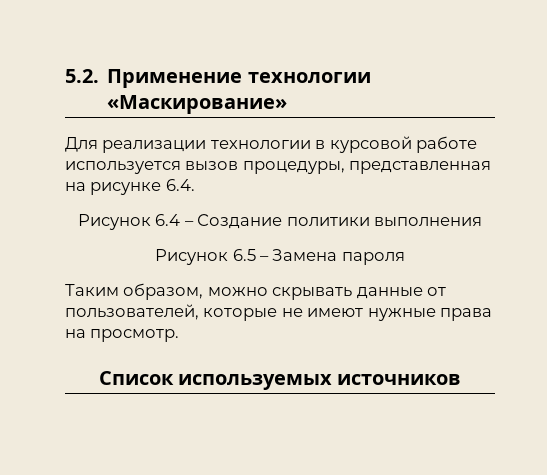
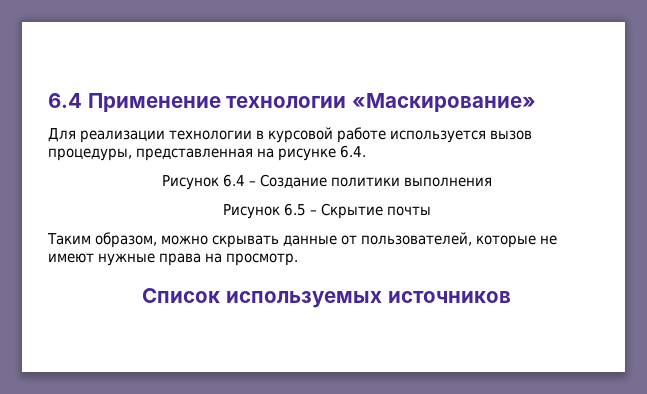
[65,69,99,83] 5.2. -> [48,93,82,108] 6.4
[272,249,405,265] Замена пароля -> [320,203,431,219] Скрытие почты

